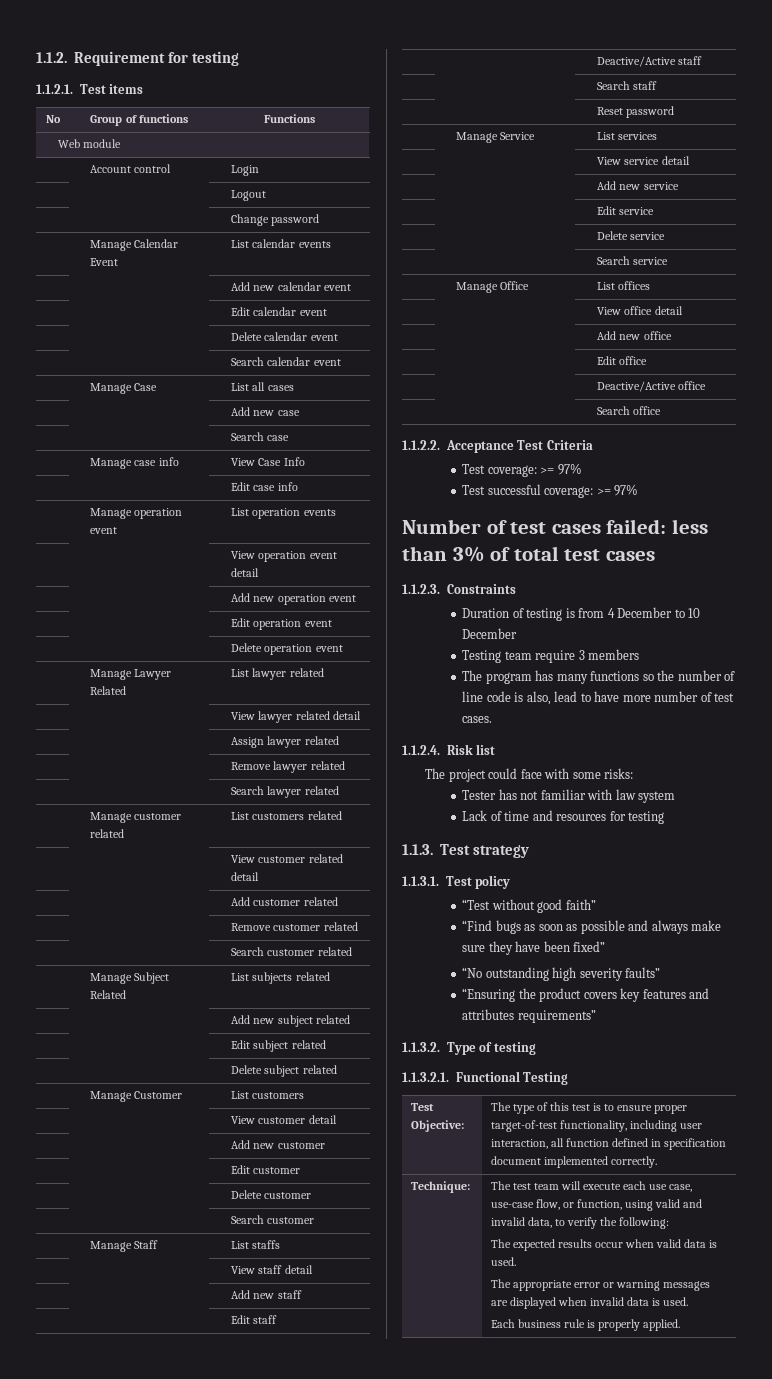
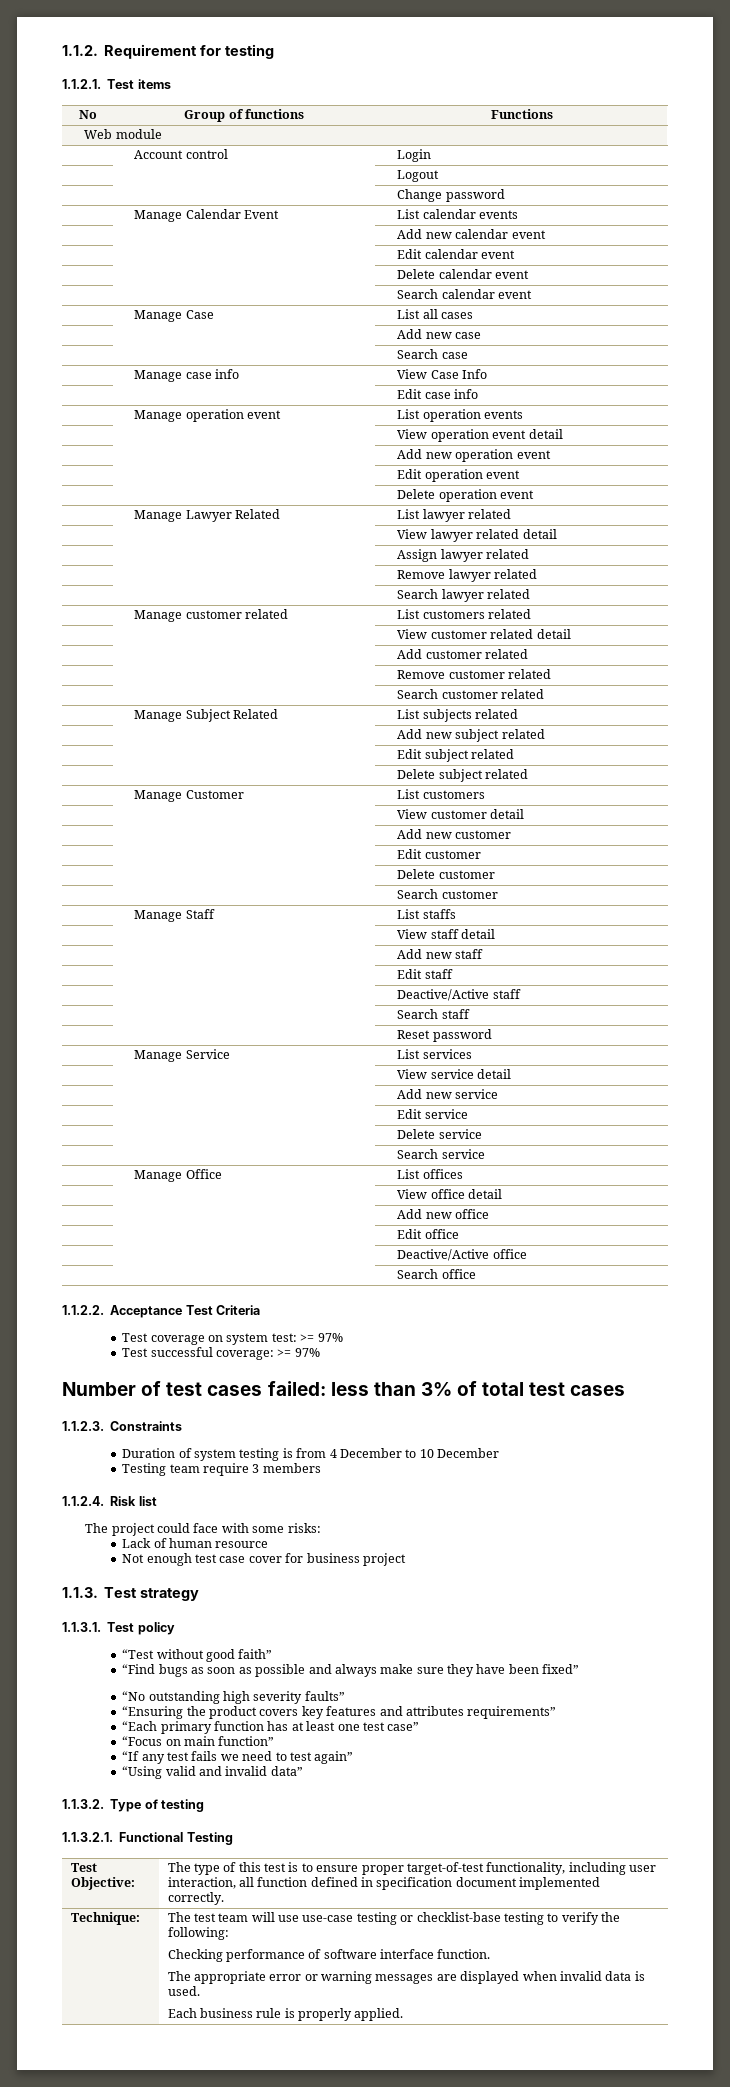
[487,465,537,477] coverage: -> [150,1333,297,1345] coverage on system test:
(524, 613) none -> [194,1449,237,1461] system
[462,670,736,684] [462,691,735,705] [462,716,493,723] // The program has many functions so the number of line code is also, lead to have more number of test cases. -> (321, 1468) none
[462,789,676,803] [462,810,665,824] Tester has not familiar with law system // Lack of time and resources for testing -> [122,1538,269,1548] [122,1553,406,1566] Lack of human resource // Not enough test case cover for business project
(596, 1016) none -> [122,1721,420,1734] [122,1736,275,1746] [122,1751,354,1764] [122,1766,303,1779] // “Each primary function has at least one test case” // “Focus on main function” // “If any test fails we need to test again” // “Using valid and invalid data”
[582,1181,693,1192] [490,1199,703,1211] [490,1217,670,1229] [490,1239,718,1251] [490,1257,516,1266] execute each use case, use-case flow, or function, using valid and invalid data, to verify the following: // The expected results occur when valid data is used. -> [278,1912,621,1925] [167,1927,229,1940] [167,1949,491,1962] use use-case testing or checklist-base testing to verify the following: // Checking performance of software interface function.

